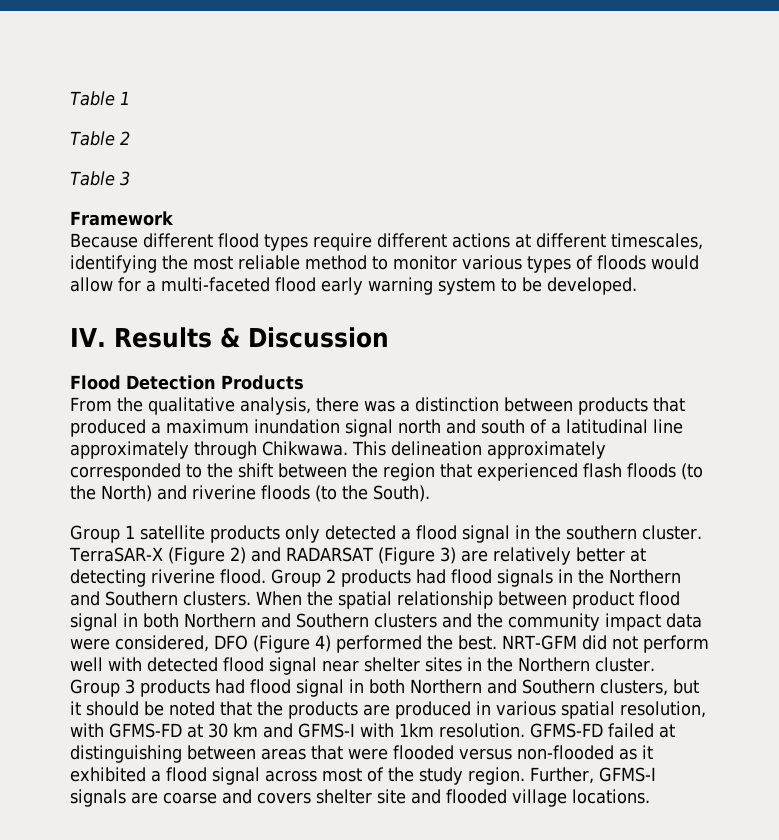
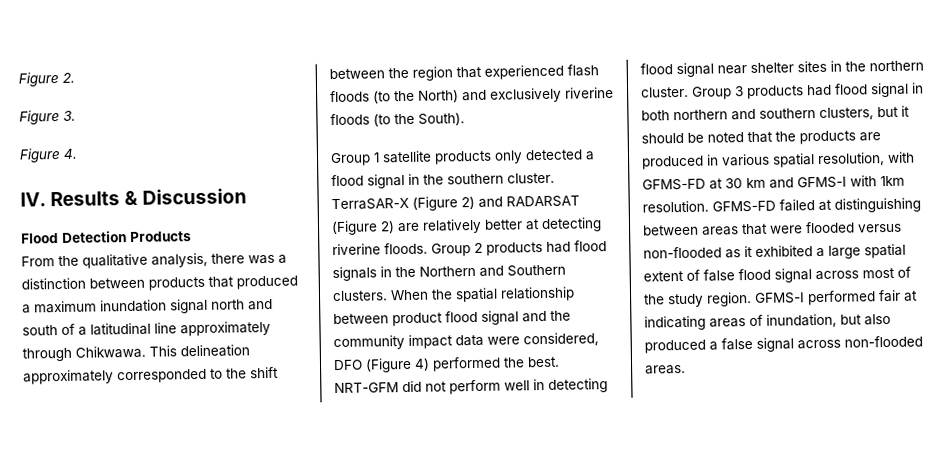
[70,91,130,106] [70,131,130,146] [70,171,130,186] [70,211,174,226] [70,233,703,251] [70,255,699,273] [70,277,637,295] Table 1 // Table 2 // Table 3 // Framework // Because different flood types require different actions at different timescales, identifying the most reliable method to monitor various types of floods would allow for a multi-faceted flood early warning system to be developed. -> [18,71,75,87] [19,109,76,125] [19,147,77,163] Figure 2. // Figure 3. // Figure 4.
(187, 492) none -> [490,87,562,103] exclusively
[439,547,456,564] 3) -> [380,220,395,234] 2)
[220,569,266,584] flood. -> [384,242,428,255] floods.
[123,613,437,628] in both Northern and Southern clusters -> (519, 317) none
[108,657,218,672] with detected -> [533,378,608,393] in detecting
[518,657,590,672] Northern -> [869,60,924,72] northern
[410,679,595,694] Northern and Southern -> [673,108,816,121] northern and southern
(161, 776) none -> [828,243,906,259] [643,269,735,282] large spatial extent of false
[530,767,656,784] [70,789,650,807] Further, GFMS-I signals are coarse and covers shelter site and flooded village locations. -> [755,289,918,306] [644,313,891,331] [644,335,923,354] [645,364,686,375] GFMS-I performed fair at indicating areas of inundation, but also produced a false signal across non-flooded areas.

